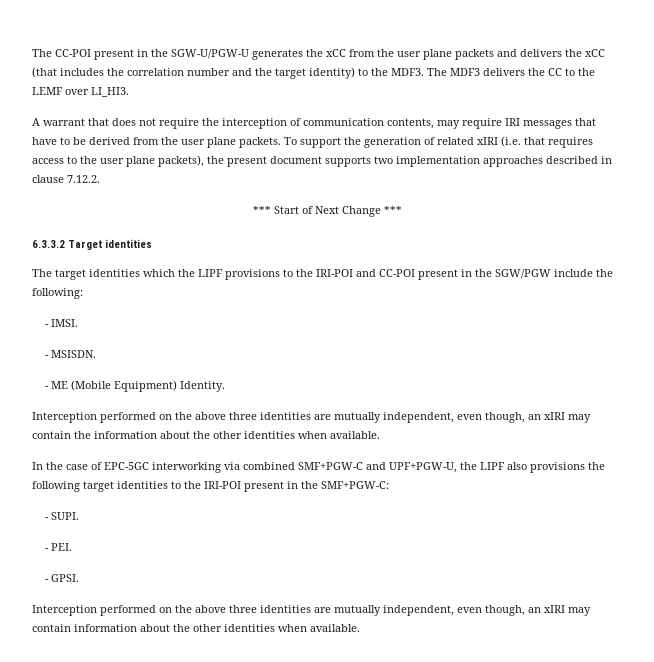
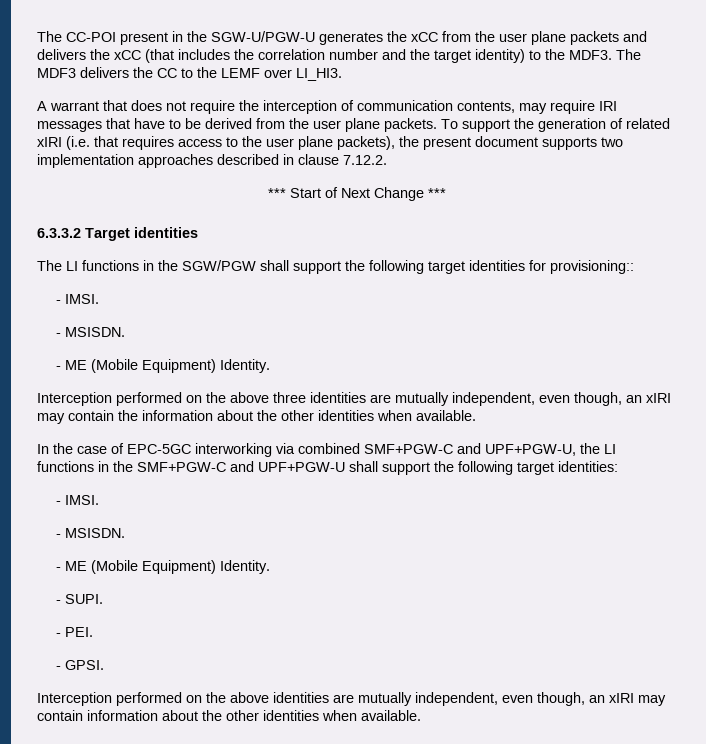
[55,269,613,280] [32,288,83,299] target identities which the LIPF provisions to the IRI-POI and CC-POI present in the SGW/PGW include the following: -> [66,260,634,274] LI functions in the SGW/PGW shall support the following target identities for provisioning::
[480,462,605,473] [32,481,389,492] LIPF also provisions the following target identities to the IRI-POI present in the SMF+PGW-C: -> [604,444,616,454] [37,461,618,475] [55,495,99,505] [55,528,125,538] [55,560,270,574] LI functions in the SMF+PGW-C and UPF+PGW-U shall support the following target identities: // - IMSI. // - MSISDN. // - ME (Mobile Equipment) Identity.
[229,605,257,613] three -> (269, 697) none

